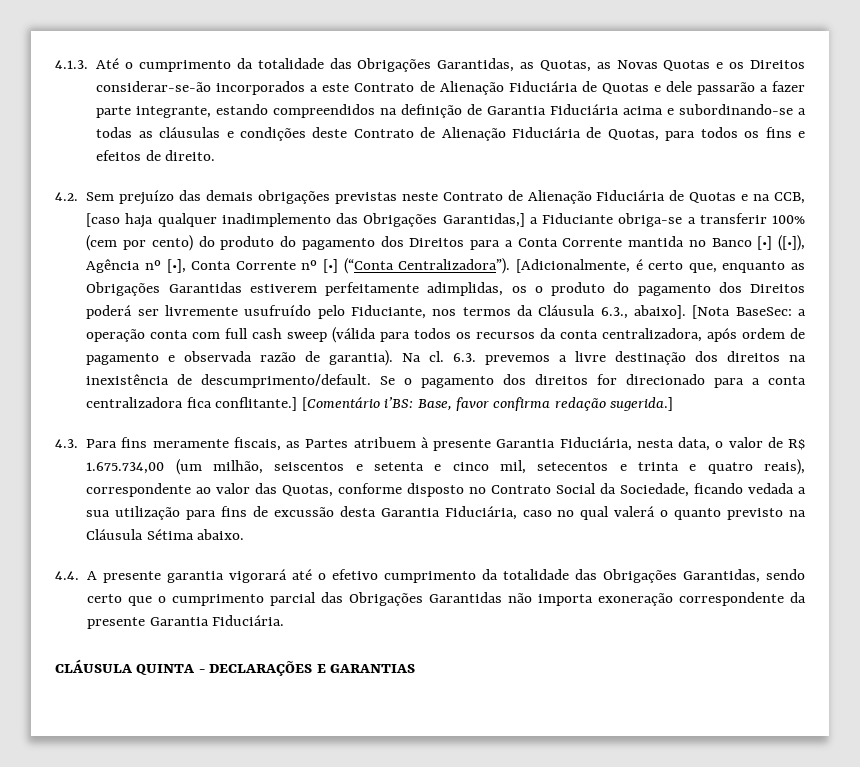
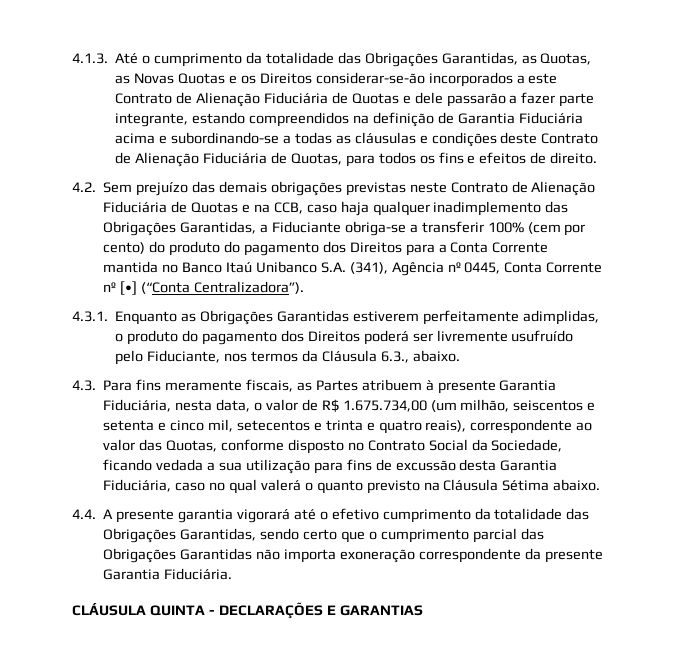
[86,213,121,227] [caso -> [306,204,337,213] caso
[442,213,525,227] Garantidas,] -> [180,221,257,234] Garantidas,
[757,235,805,251] [•] ([•]), -> [225,261,388,274] Itaú Unibanco S.A. (341),
[166,259,186,273] [•], -> [464,262,501,274] 0445,
[515,259,786,273] [Adicionalmente, é certo que, enquanto -> [72,311,178,325] // 4.3.1. Enquanto
[511,286,527,293] os -> (599, 317) none
[633,305,806,319] [86,327,805,343] [86,350,807,366] [86,374,806,388] [86,397,674,411] abaixo]. [Nota BaseSec: a operação conta com full cash sweep (válida para todos os recursos da conta centralizadora, após ordem de pagamento e observada razão de garantia). Na cl. 6.3. prevemos a livre destinação dos direitos na inexistência de descumprimento/default. Se o pagamento dos direitos for direcionado para a conta centralizadora fica conflitante.] [Comentário i’BS: Base, favor confirma redação sugerida.] -> [412,350,460,362] abaixo.

